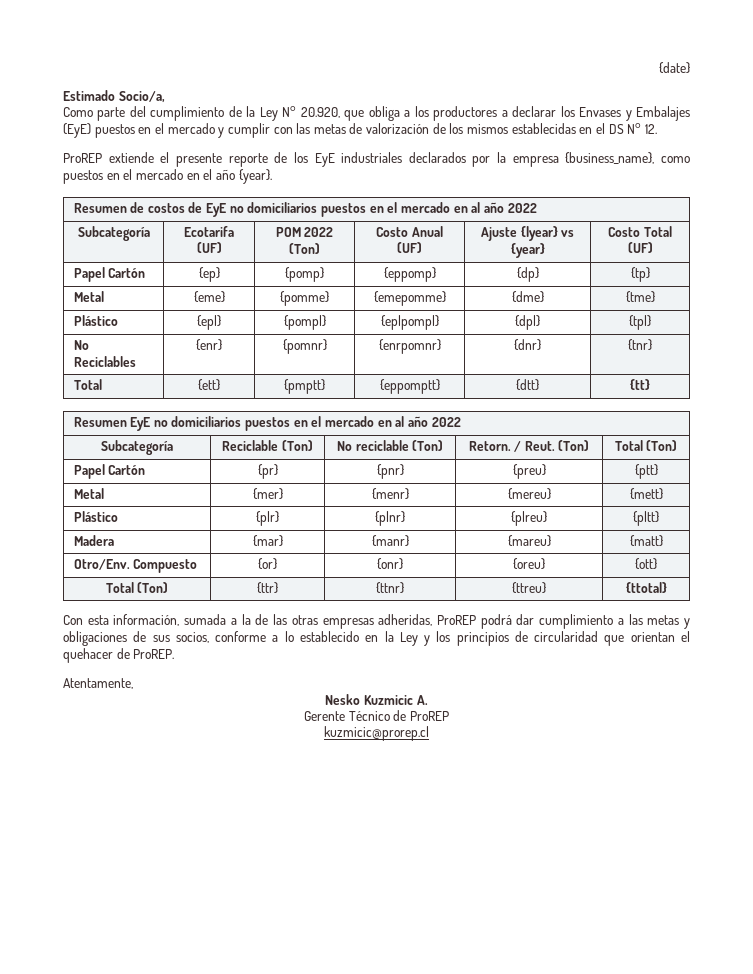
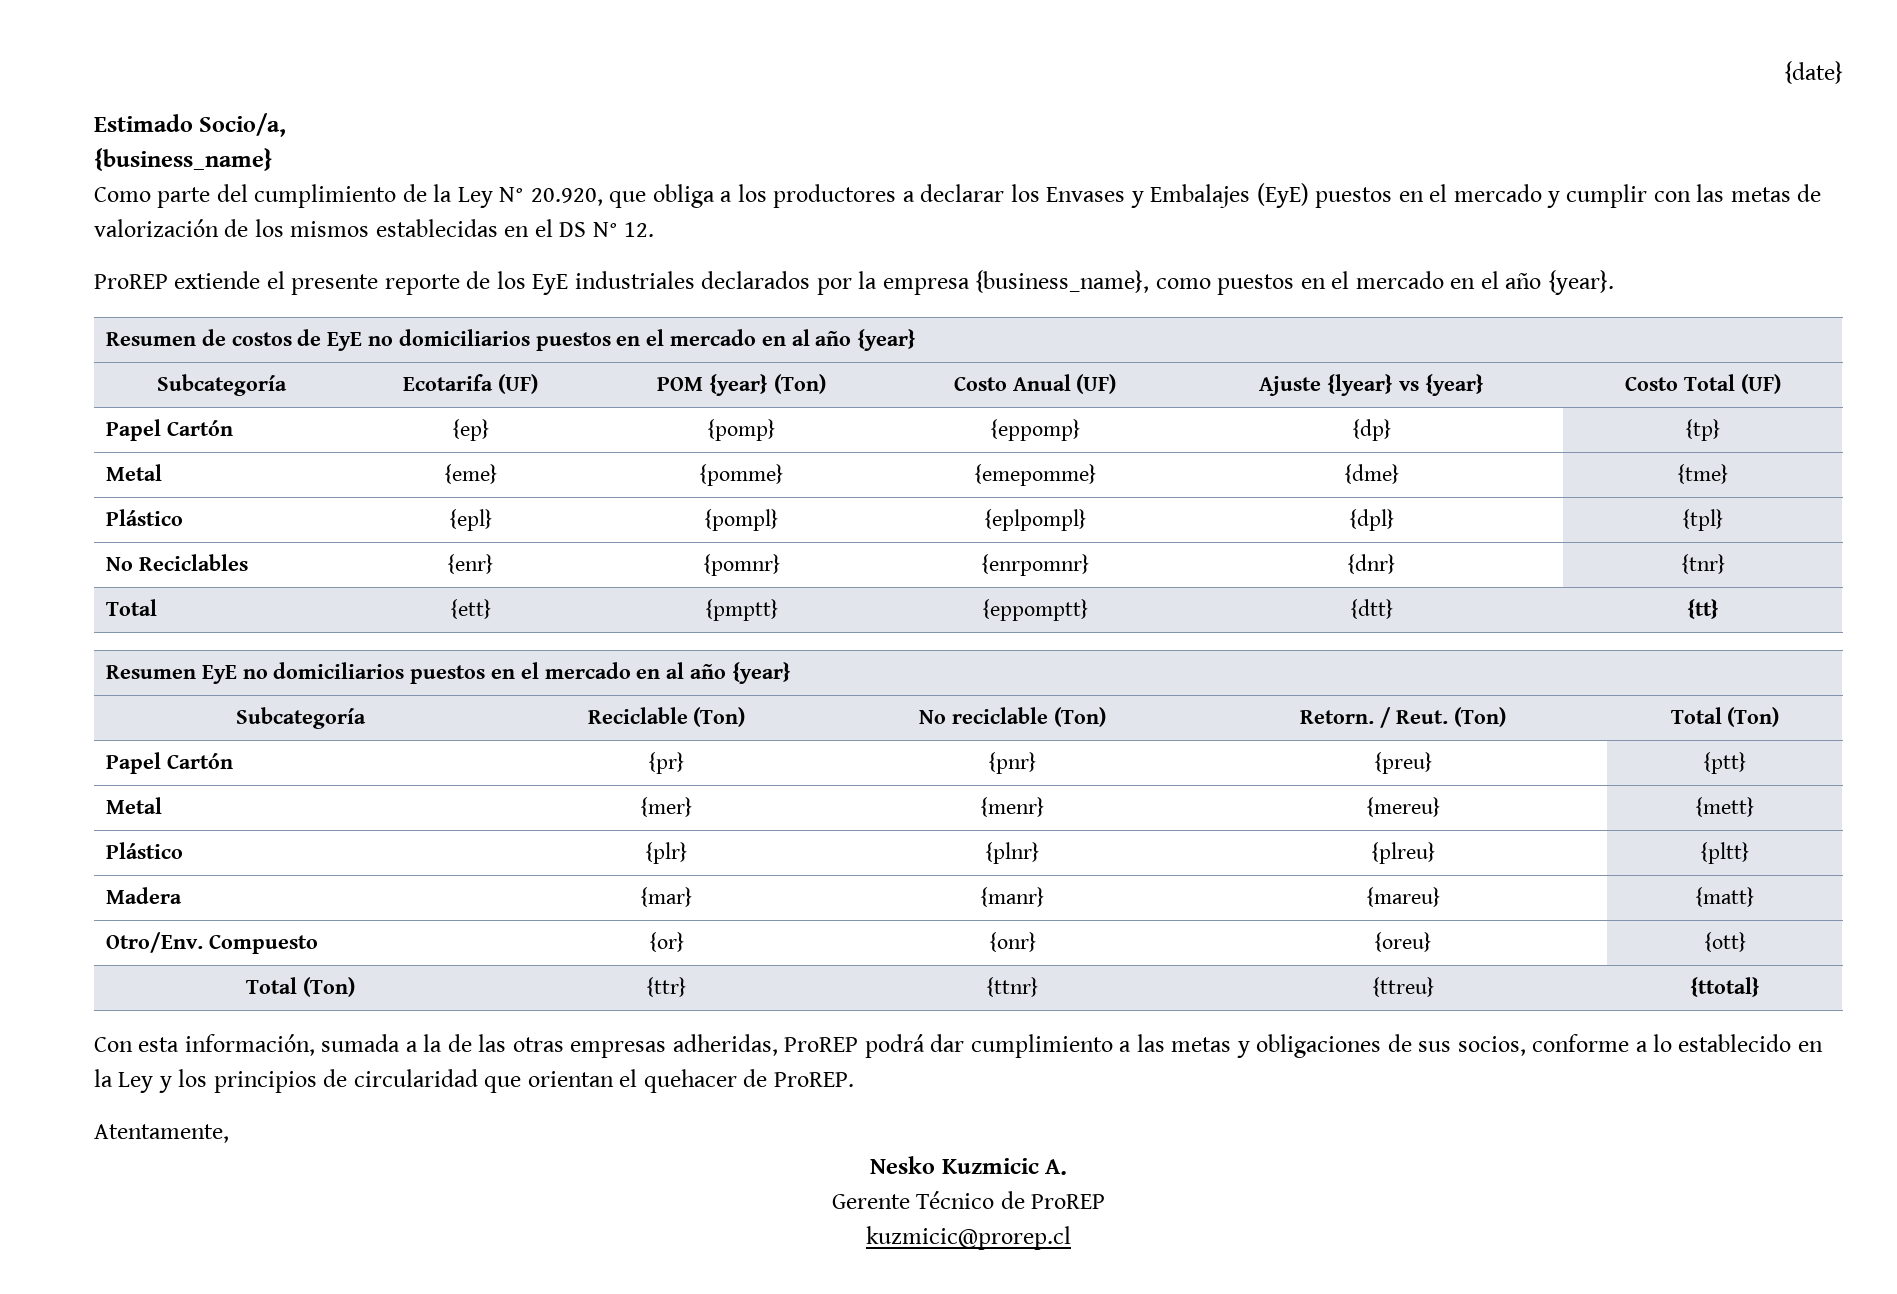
(165, 97) none -> [94,148,273,171] // {business_name}
[507,203,537,213] 2022 -> [857,329,917,351] {year}
[304,227,334,237] 2022 -> [709,374,768,396] {year}
[431,417,461,427] 2022 -> [731,662,791,684] {year}

